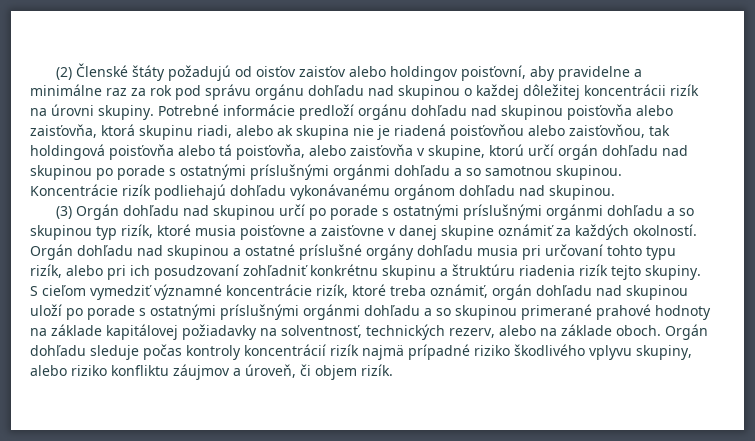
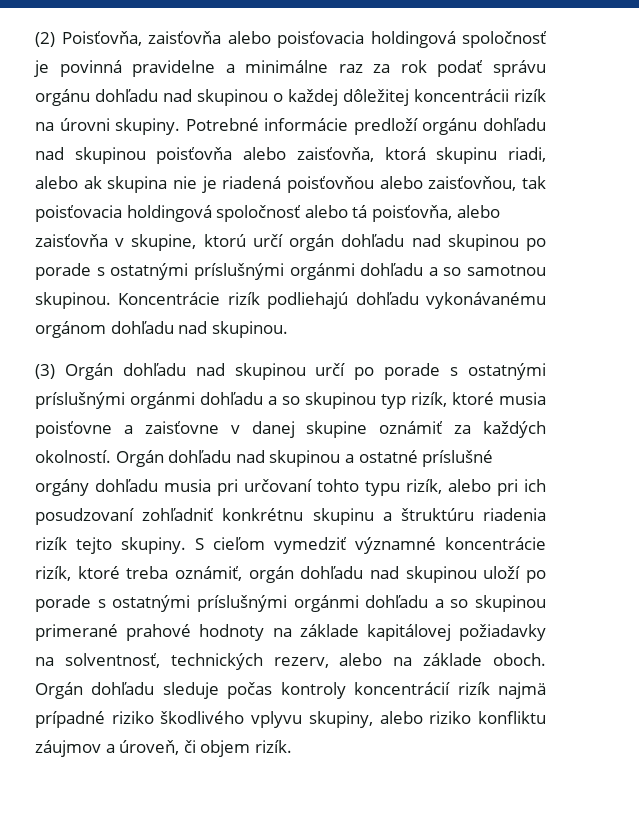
[76,63,556,81] Členské štáty požadujú od oisťov zaisťov alebo holdingov poisťovní, aby -> [61,31,547,48] [34,60,122,77] Poisťovňa, zaisťovňa alebo poisťovacia holdingová spoločnosť je povinná
[175,85,201,100] pod -> [437,60,484,77] podať
[30,144,174,160] holdingová poisťovňa -> [35,205,302,222] poisťovacia holdingová spoločnosť

